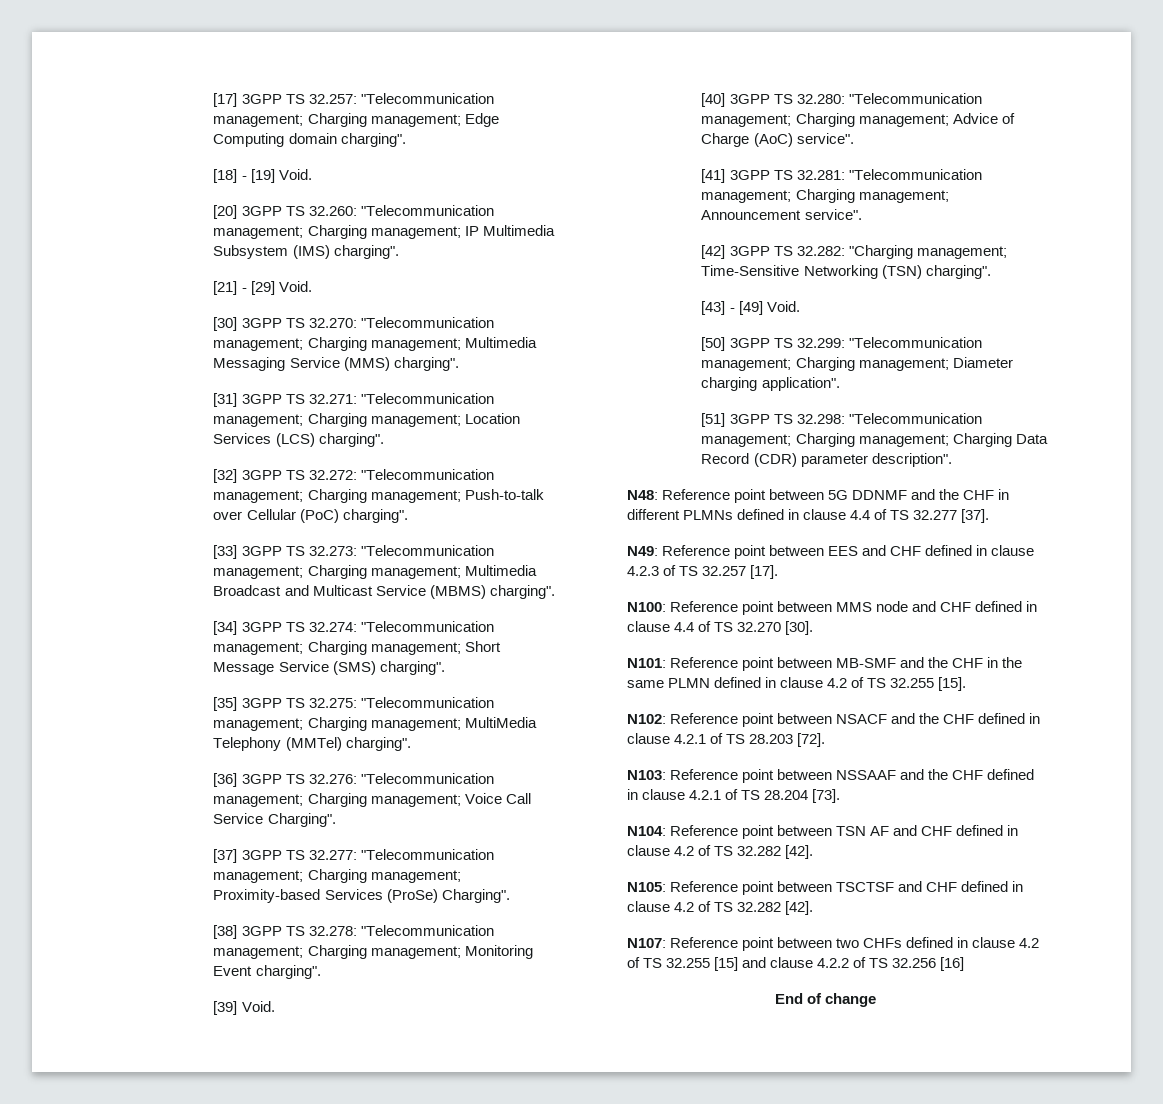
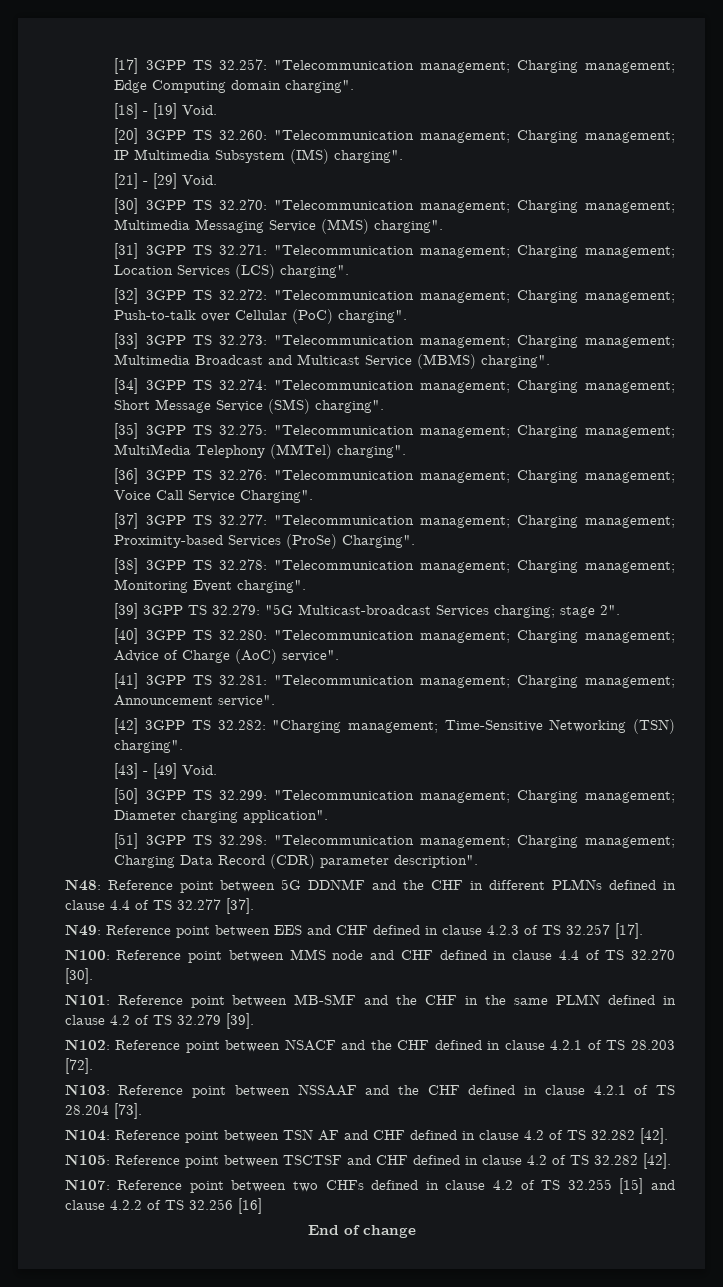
[241,1001,275,1012] Void. -> [143,604,621,618] 3GPP TS 32.279: "5G Multicast-broadcast Services charging; stage 2".
[890,677,967,691] 32.255 [15]. -> [176,1013,254,1029] 32.279 [39].

